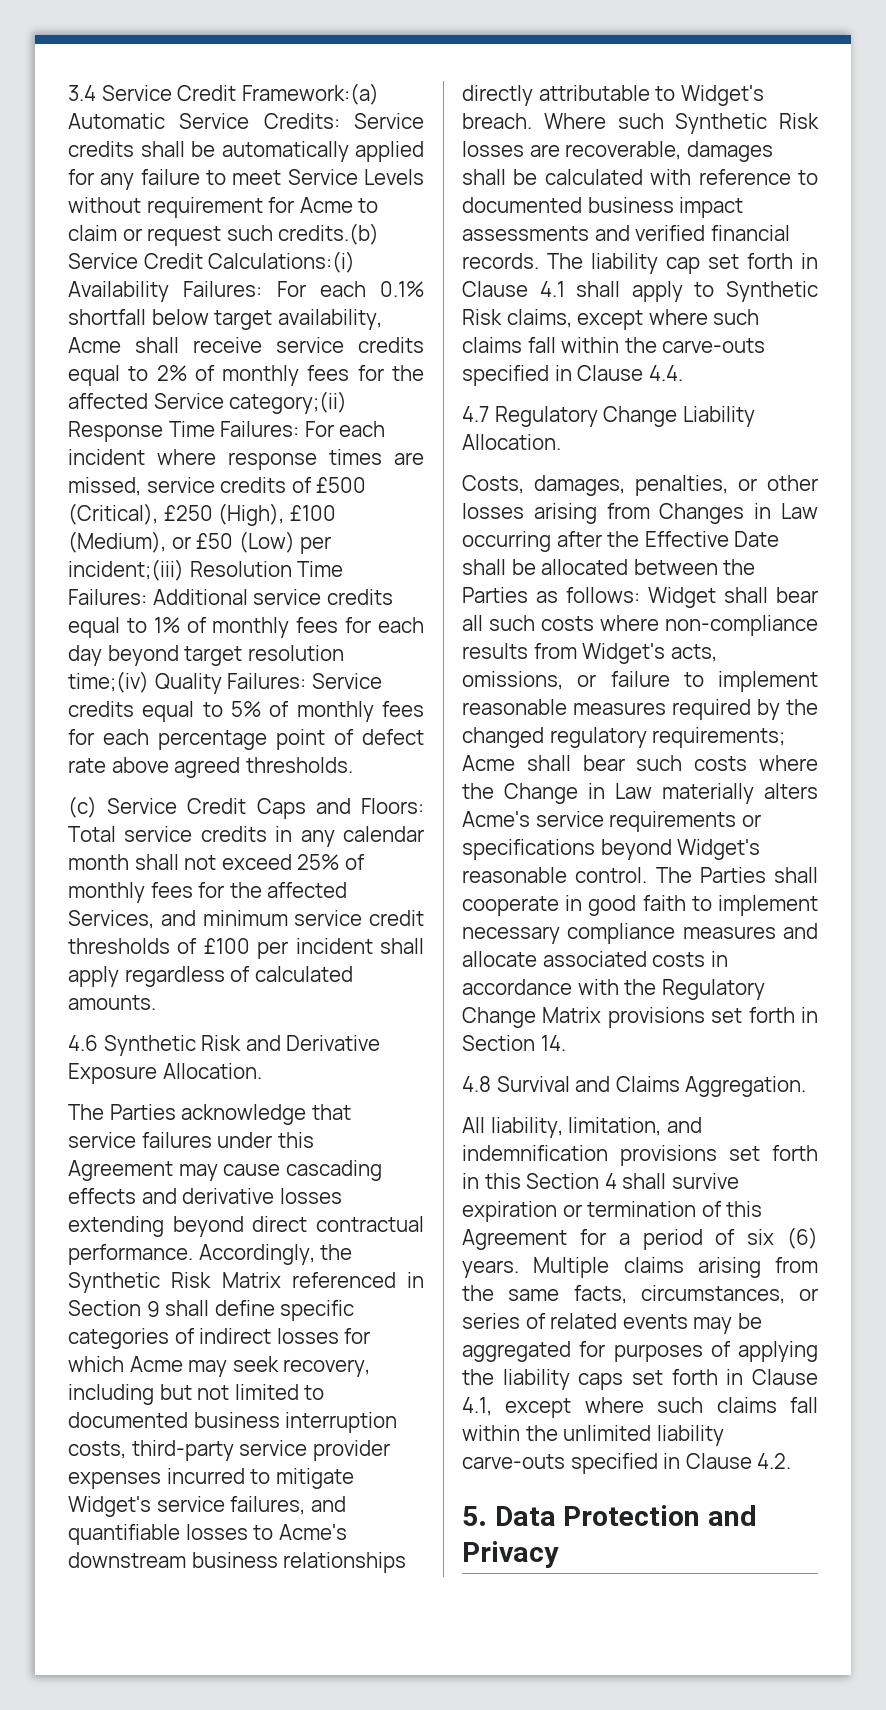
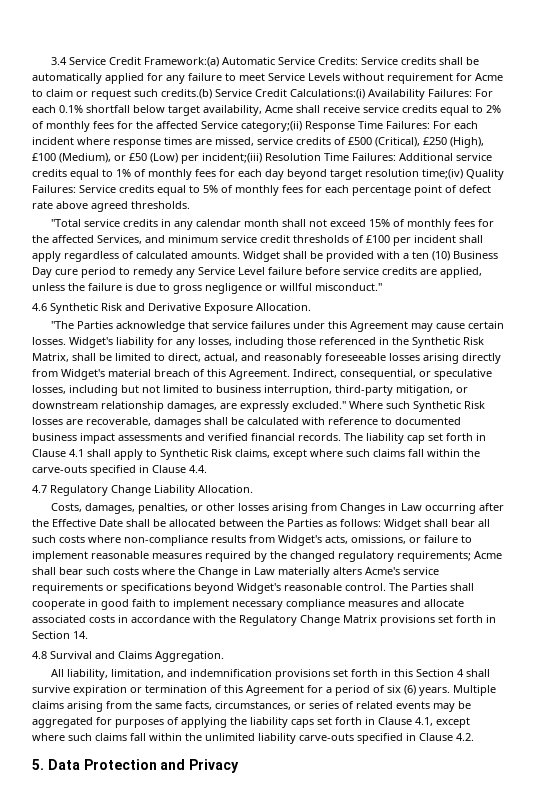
[68,796,425,819] [68,826,116,842] (c) Service Credit Caps and Floors: Total -> [50,219,81,227] "Total
[297,854,340,870] 25% -> [368,219,390,227] 15%
(156, 1002) none -> [243,251,498,262] [32,267,482,278] [32,283,382,294] Widget shall be provided with a ten (10) Business Day cure period to remedy any Service Level failure before service credits are applied, unless the failure is due to gross negligence or willful misconduct."
[68,1104,104,1120] The -> [50,321,74,329] "The
[285,1160,382,1181] [68,1188,342,1204] [68,1216,424,1237] [68,1244,353,1265] [68,1272,424,1293] [68,1300,355,1321] [68,1328,371,1349] [68,1356,371,1377] cascading effects and derivative losses extending beyond direct contractual performance. Accordingly, the Synthetic Risk Matrix referenced in Section 9 shall define specific categories of indirect losses for which Acme may seek recovery, -> [467,321,504,329] [32,337,484,348] [32,353,501,364] [32,369,492,380] [32,385,66,394] certain losses. Widget's liability for any losses, including those referenced in the Synthetic Risk Matrix, shall be limited to direct, actual, and reasonably foreseeable losses arising directly from Widget's material breach of this Agreement. Indirect, consequential, or speculative losses,
[68,1412,398,1433] [68,1440,390,1461] [68,1468,354,1489] [68,1496,346,1517] [68,1524,347,1545] [68,1552,407,1573] [462,85,764,106] [462,113,532,129] documented business interruption costs, third-party service provider expenses incurred to mitigate Widget's service failures, and quantifiable losses to Acme's downstream business relationships directly attributable to Widget's breach. -> [216,385,468,396] [32,401,346,412] business interruption, third-party mitigation, or downstream relationship damages, are expressly excluded."

